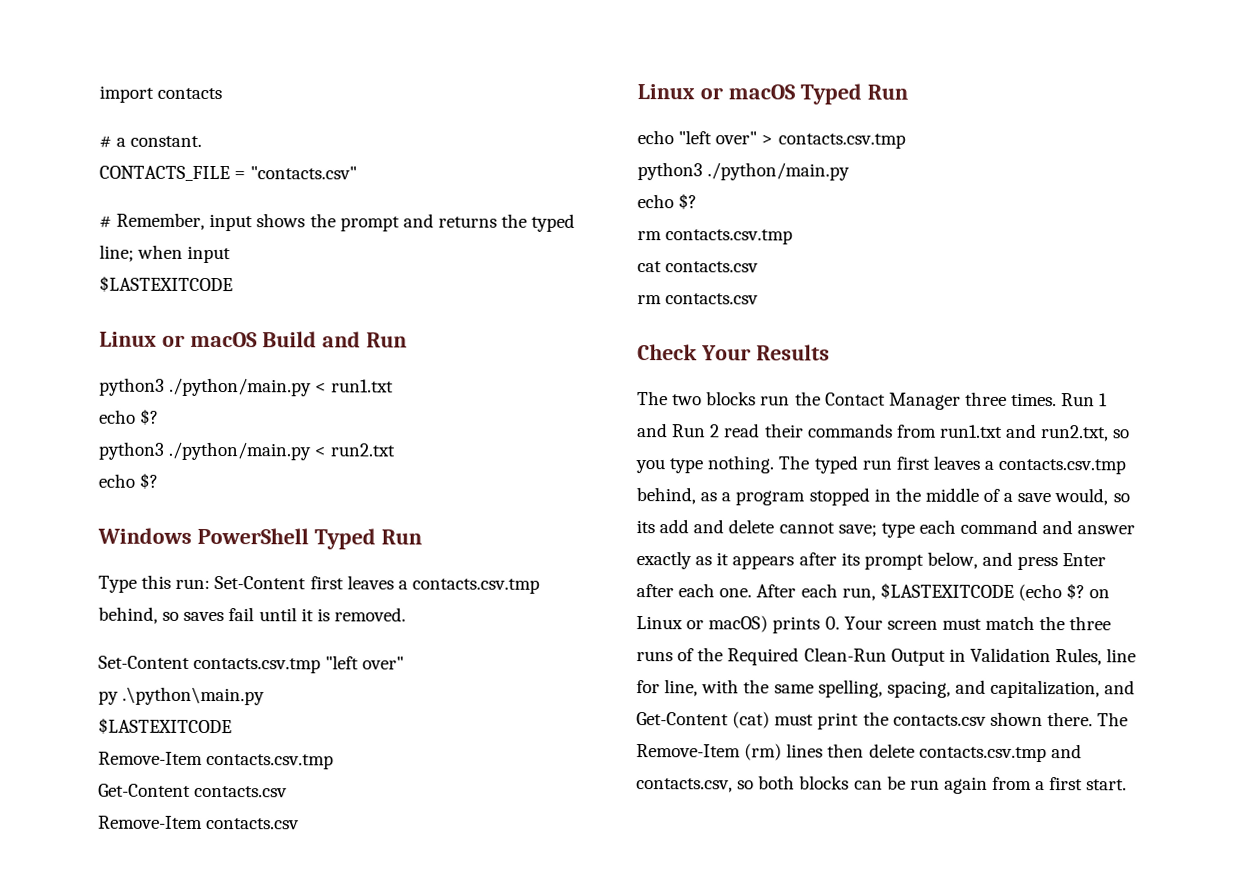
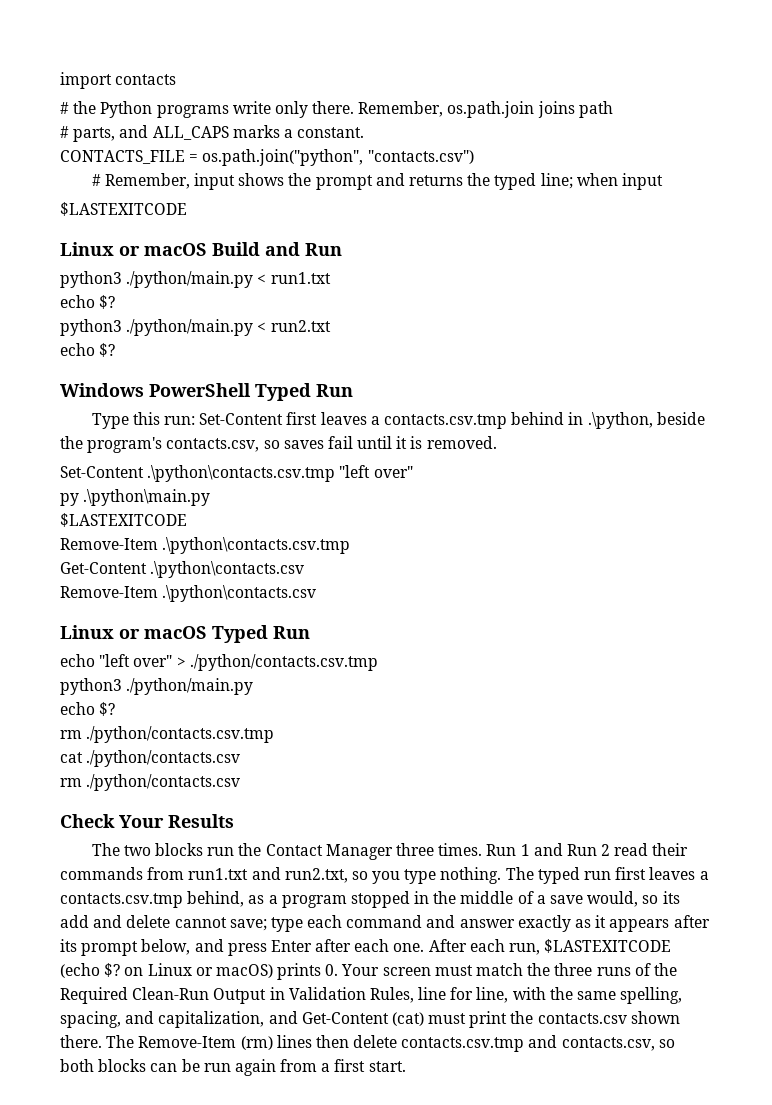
(112, 141) none -> [73,101,613,118] [60,125,280,142] the Python programs write only there. Remember, os.path.join joins path // # parts, and ALL_CAPS marks
[250,166,358,180] "contacts.csv" -> [202,149,474,166] os.path.join("python", "contacts.csv")
[98,606,158,624] behind, -> [511,412,705,429] [60,436,260,453] behind in .\python, beside the program's contacts.csv,
[193,657,322,674] contacts.csv.tmp -> [147,465,336,482] .\python\contacts.csv.tmp
[206,753,335,770] [98,783,289,798] [98,815,301,830] contacts.csv.tmp // Get-Content contacts.csv // Remove-Item contacts.csv -> [162,537,351,554] [60,561,305,578] [60,585,317,602] .\python\contacts.csv.tmp // Get-Content .\python\contacts.csv // Remove-Item .\python\contacts.csv
[777,133,906,149] contacts.csv.tmp -> [189,654,378,671] ./python/contacts.csv.tmp
[665,229,794,245] contacts.csv.tmp -> [86,726,275,743] ./python/contacts.csv.tmp
[665,261,760,273] [637,293,760,305] contacts.csv // rm contacts.csv -> [86,750,241,767] [60,774,241,791] ./python/contacts.csv // rm ./python/contacts.csv

